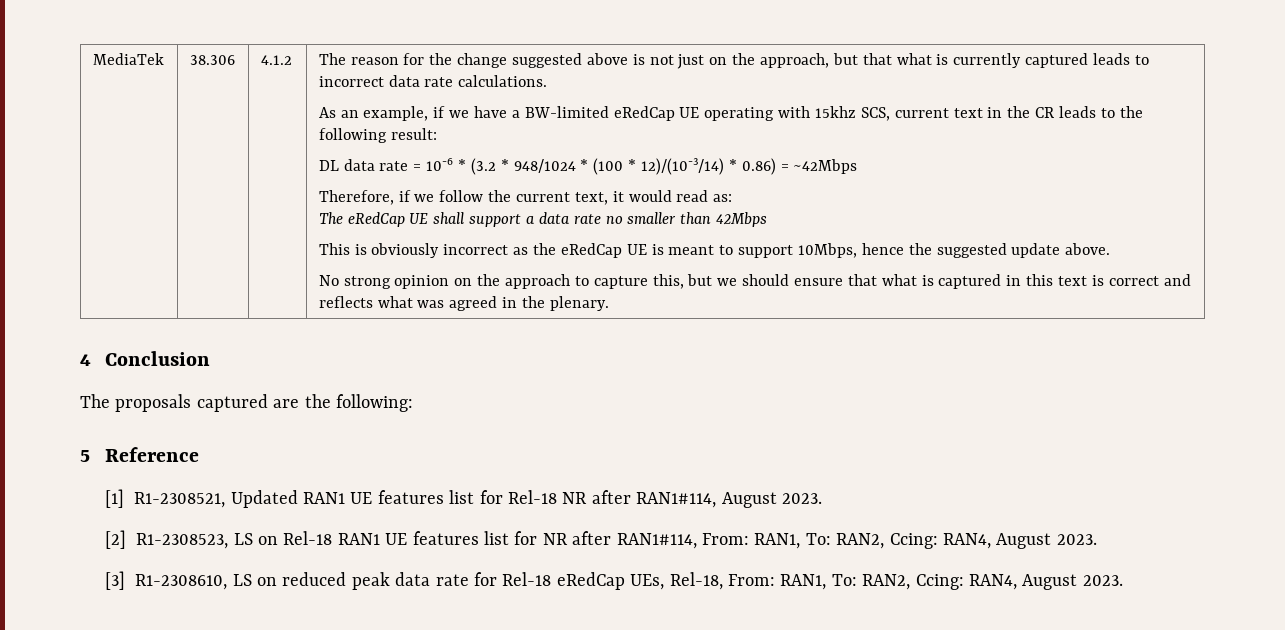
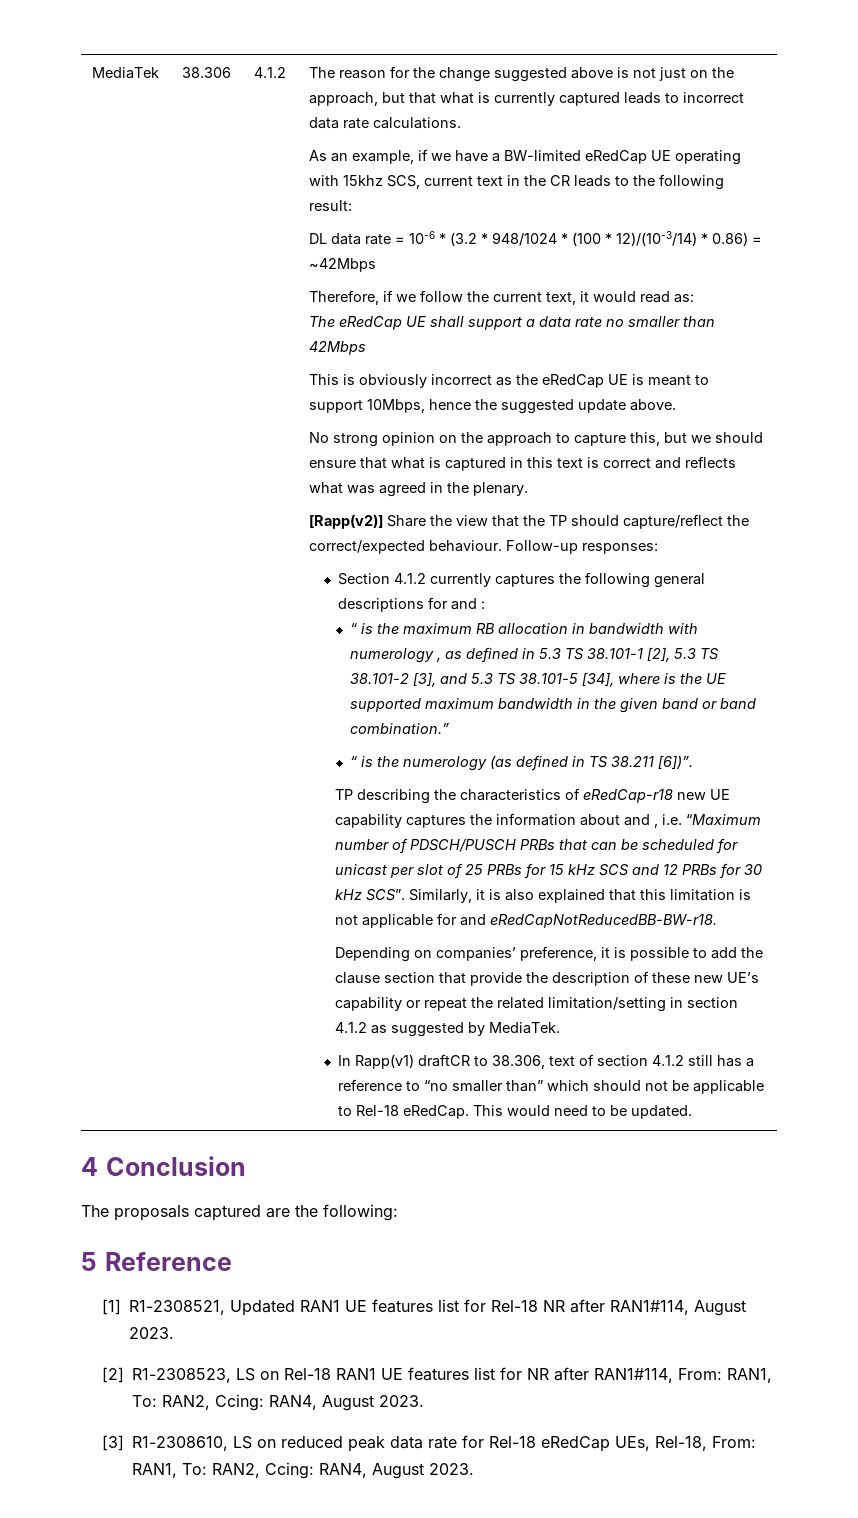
(609, 303) none -> [309,514,750,529] [309,540,659,554] [337,572,705,588] [337,597,485,612] [350,623,699,634] [350,647,720,663] [350,672,727,687] [350,698,757,713] [350,723,450,734] [350,755,694,771] [334,788,730,804] [334,813,761,828] [334,838,738,854] [334,863,763,879] [334,889,751,903] [334,913,717,928] [334,946,763,962] [334,971,759,986] [334,997,738,1012] [334,1022,560,1037] [337,1054,754,1069] [337,1079,764,1094] [337,1105,692,1119] // [Rapp(v2)] Share the view that the TP should capture/reflect the correct/expected behaviour. Follow-up responses: // Section 4.1.2 currently captures the following general descriptions for and : // “ is the maximum RB allocation in bandwidth with numerology , as defined in 5.3 TS 38.101-1 [2], 5.3 TS 38.101-2 [3], and 5.3 TS 38.101-5 [34], where is the UE supported maximum bandwidth in the given band or band combination.” // “ is the numerology (as defined in TS 38.211 [6])”. // TP describing the characteristics of eRedCap-r18 new UE capability captures the information about and , i.e. “Maximum number of PDSCH/PUSCH PRBs that can be scheduled for unicast per slot of 25 PRBs for 15 kHz SCS and 12 PRBs for 30 kHz SCS”. Similarly, it is also explained that this limitation is not applicable for and eRedCapNotReducedBB-BW-r18. // Depending on companies’ preference, it is possible to add the clause section that provide the description of these new UE’s capability or repeat the related limitation/setting in section 4.1.2 as suggested by MediaTek. // In Rapp(v1) draftCR to 38.306, text of section 4.1.2 still has a reference to “no smaller than” which should not be applicable to Rel-18 eRedCap. This would need to be updated.

